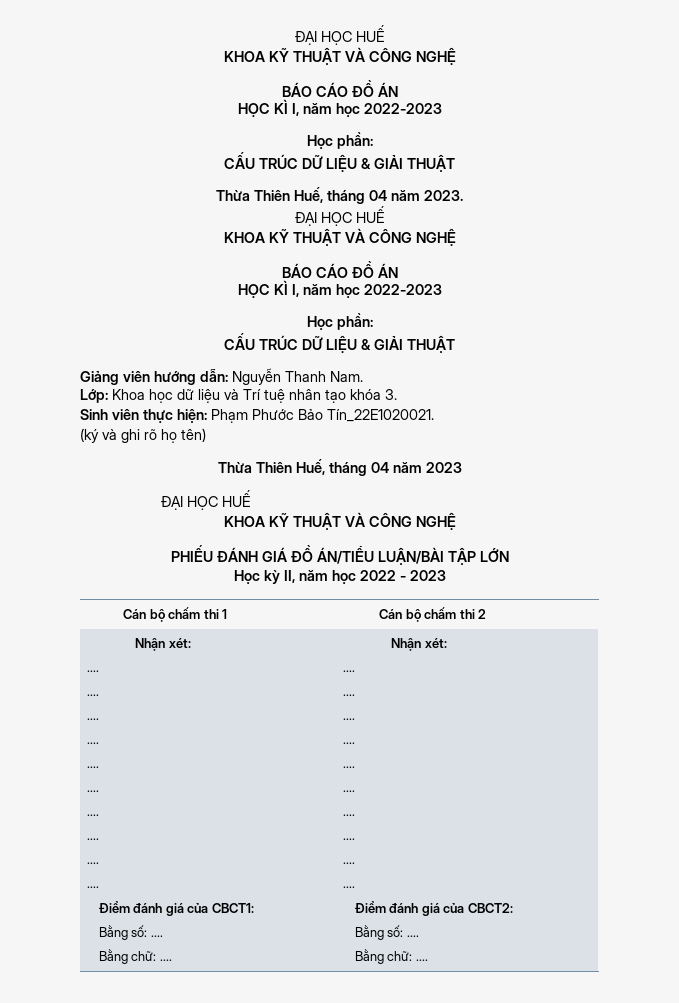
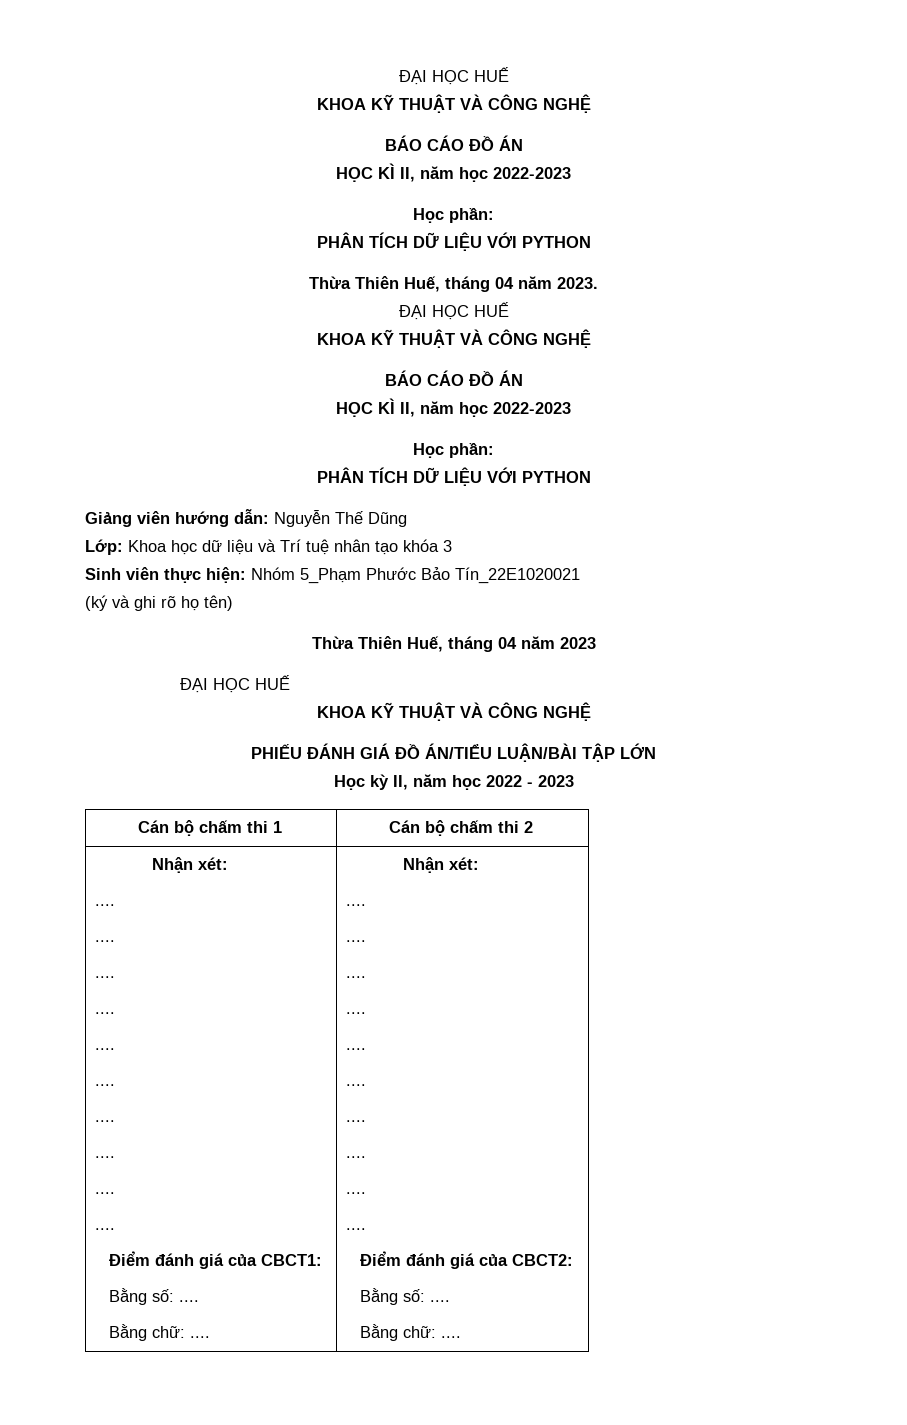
[291,103,442,118] [306,132,373,150] [224,152,455,173] I, năm học 2022-2023 // Học phần: // CẤU TRÚC DỮ LIỆU & GIẢI THUẬT -> [400,166,571,182] [413,208,494,223] [316,232,591,251] II, năm học 2022-2023 // Học phần: // PHÂN TÍCH DỮ LIỆU VỚI PYTHON
[291,284,442,299] [306,313,373,331] [224,333,455,354] I, năm học 2022-2023 // Học phần: // CẤU TRÚC DỮ LIỆU & GIẢI THUẬT -> [400,401,571,417] [413,443,494,458] [316,467,591,486] II, năm học 2022-2023 // Học phần: // PHÂN TÍCH DỮ LIỆU VỚI PYTHON
[285,371,363,382] Thanh Nam. -> [335,511,407,527] Thế Dũng
[385,389,397,400] 3. -> [443,540,452,552] 3
[211,409,248,423] Phạm -> [251,567,361,584] Nhóm 5_Phạm
[327,409,434,422] Tín_22E1020021. -> [455,567,580,584] Tín_22E1020021

